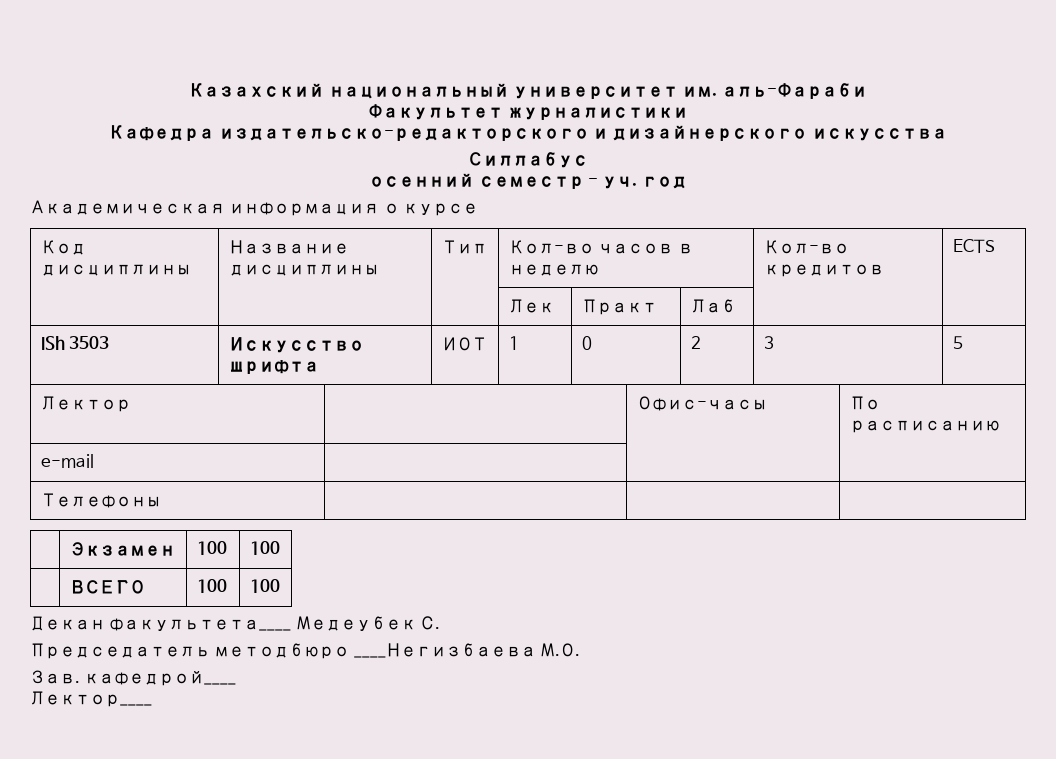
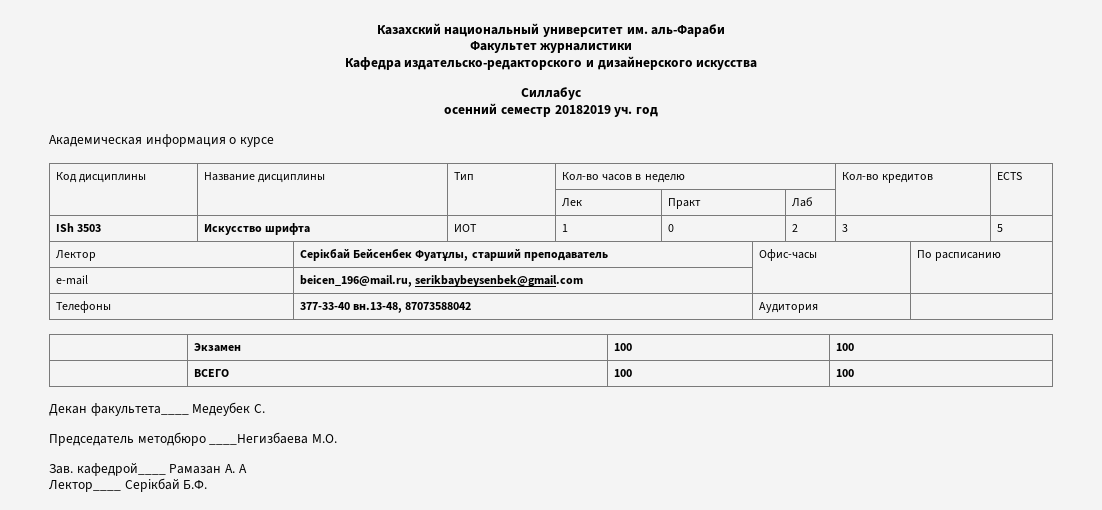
[588,178,599,185] - -> [554,105,611,114] 20182019
(131, 404) none -> [299,248,608,261] Серікбай Бейсенбек Фуатұлы, старший преподаватель
(94, 461) none -> [299,275,584,287] beicen_196@mail.ru, serikbaybeysenbek@gmail.com
(161, 500) | -> [299,302,472,313] [758,302,818,313] 377-33-40 вн.13-48, 87073588042 | Аудитория
(237, 678) none -> [169,464,247,474] Рамазан А. А
(152, 699) none -> [124,478,208,492] Серікбай Б.Ф.

